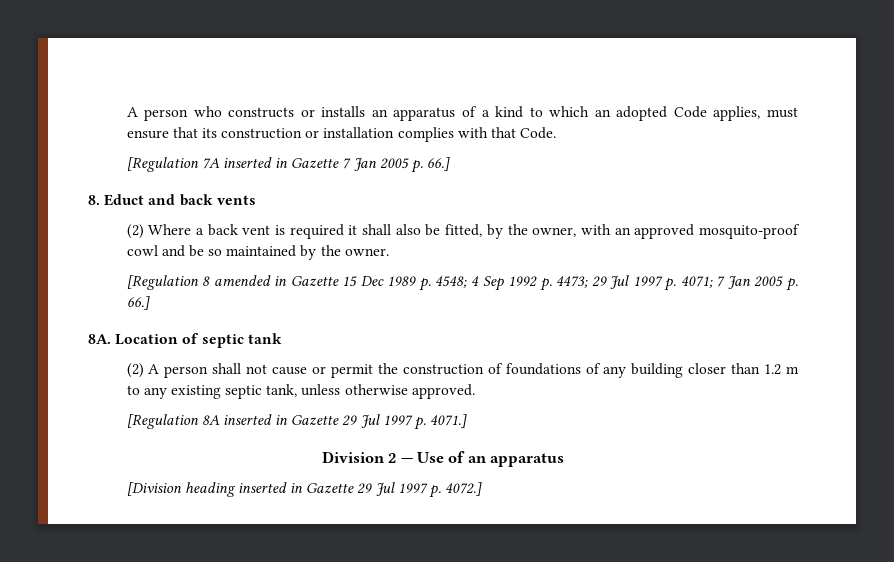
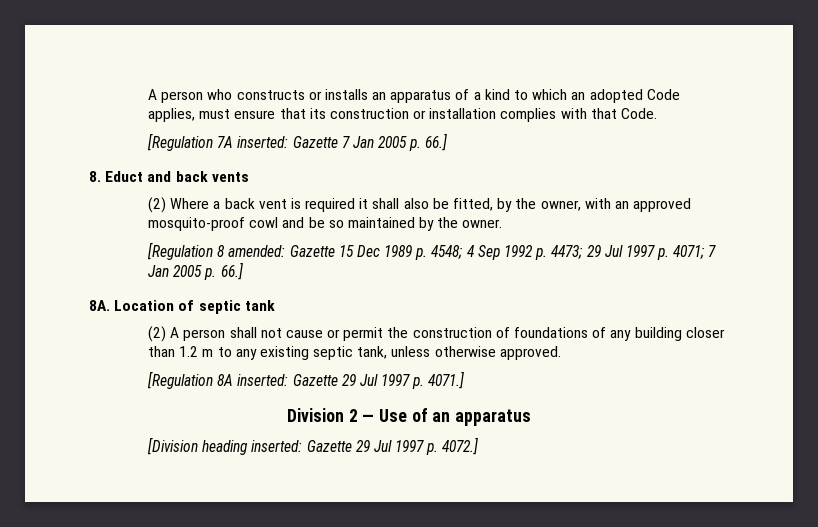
[222,157,289,168] inserted in -> [237,136,289,148] inserted:
[213,275,288,286] amended in -> [228,245,286,257] amended:
[222,414,289,425] inserted in -> [237,374,289,386] inserted:
[237,482,304,493] inserted in -> [251,440,303,452] inserted:

